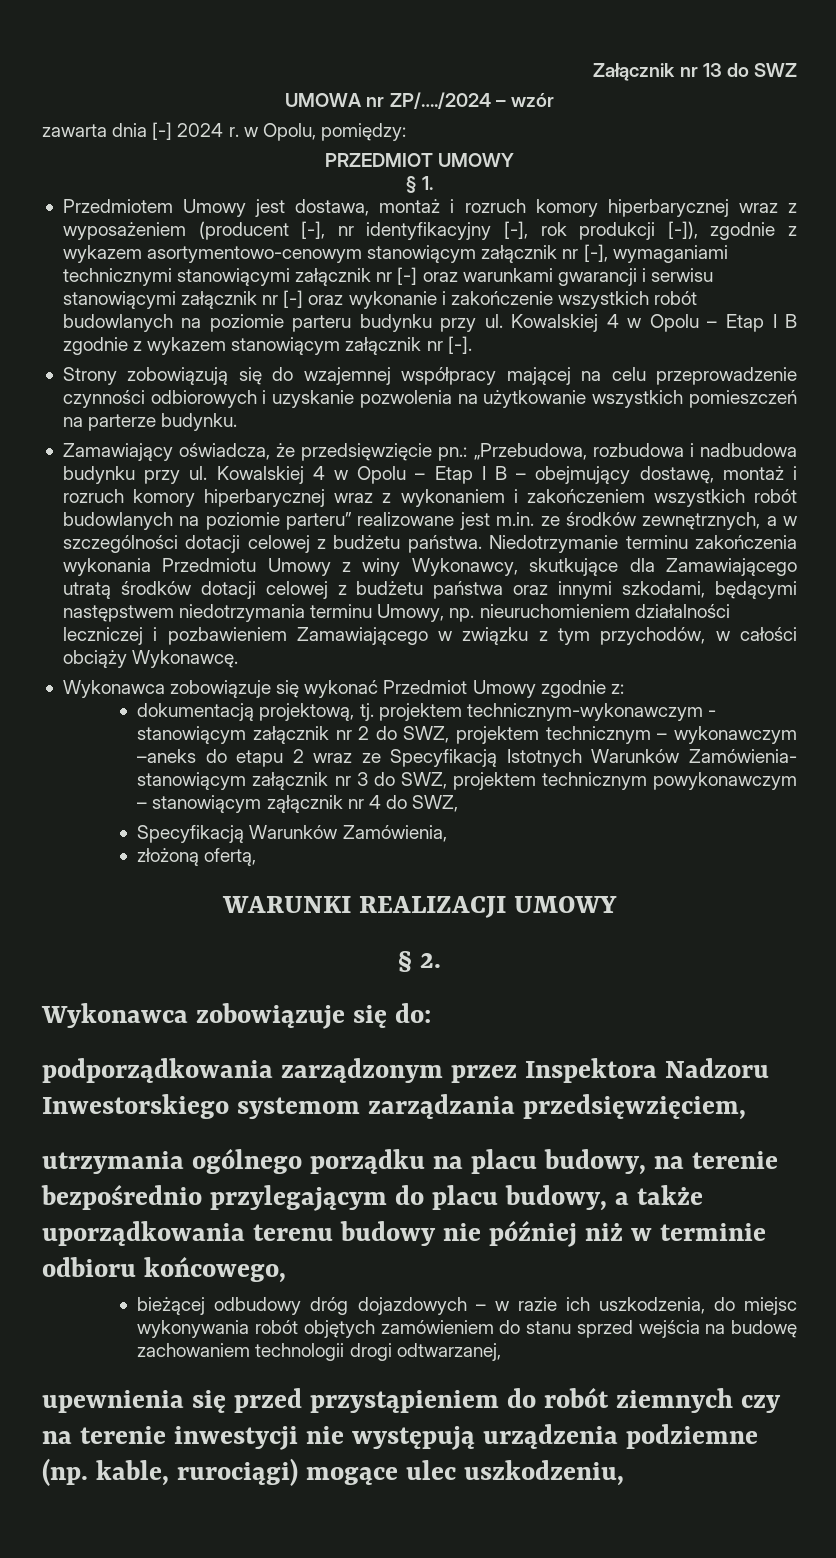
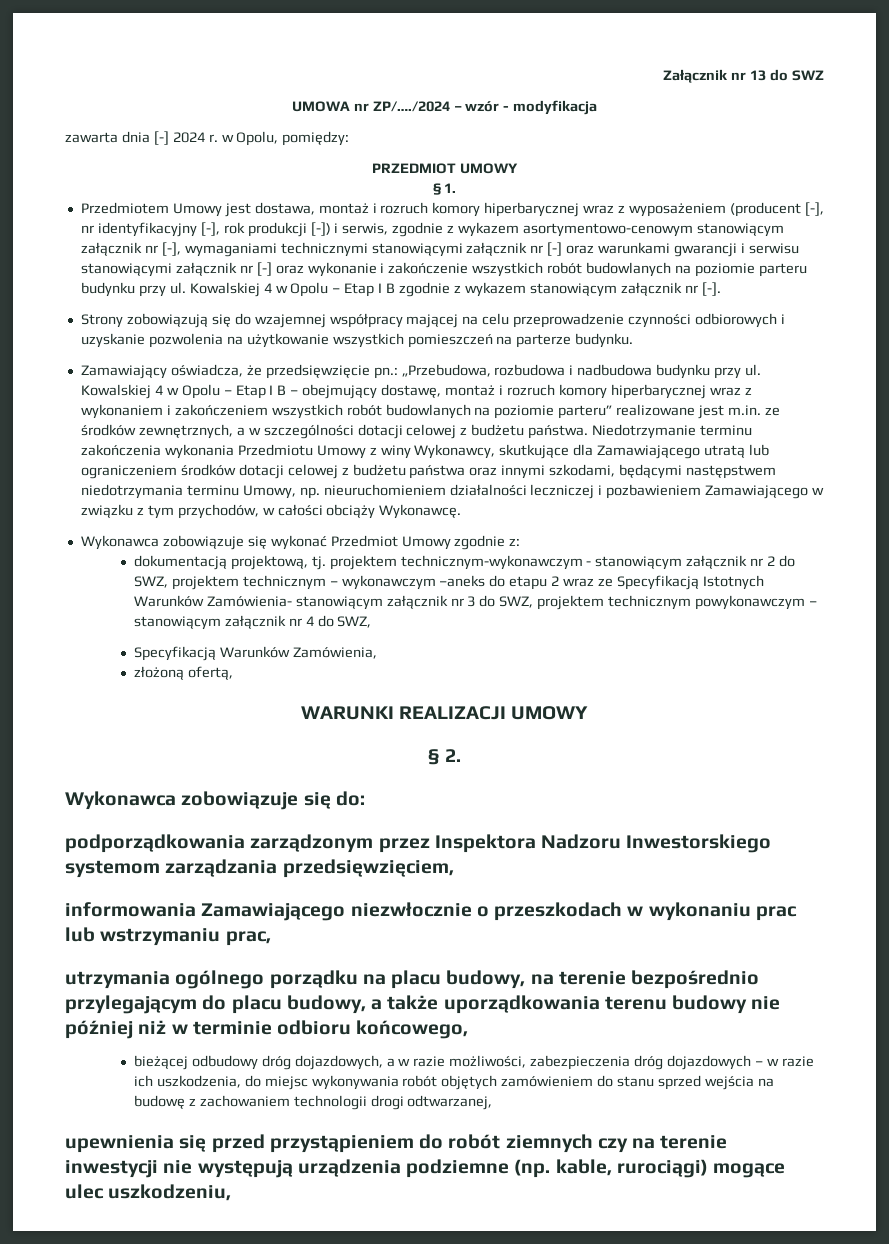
(554, 100) none -> [503,100,598,115] - modyfikacja
[667,221,698,239] [-]), -> [310,222,389,236] [-]) i serwis,
(111, 590) none -> [749,444,770,456] [80,465,177,479] lub ograniczeniem
[266,795,343,813] ząłącznik -> [224,615,286,629] załącznik
(746, 1107) none -> [65,902,797,921] [65,927,271,946] // informowania Zamawiającego niezwłocznie o przeszkodach w wykonaniu prac lub wstrzymaniu prac,
(349, 1306) none -> [294,1055,664,1070] dojazdowych, a w razie możliwości, zabezpieczenia dróg
(798, 1329) none -> [188,1098,196,1106] z

